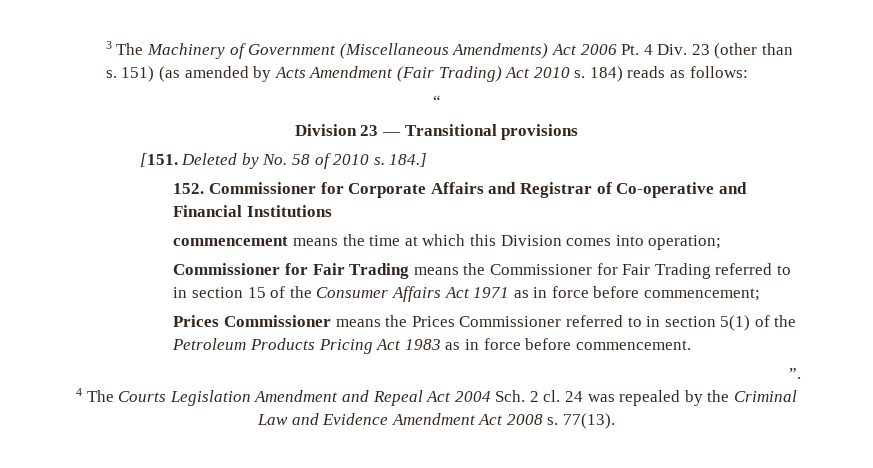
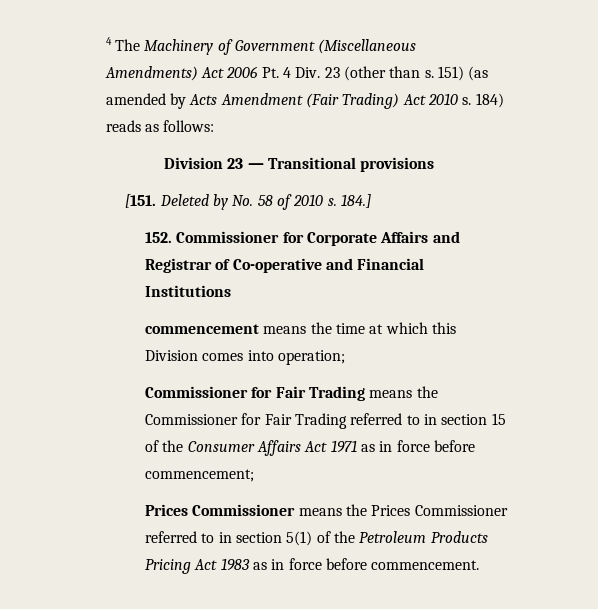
[105,41,112,49] 3 -> [105,37,112,45] 4
[432,95,441,107] // “ -> (215, 126) none
[789,368,801,379] [75,388,798,406] [256,413,616,429] // ”. // 4 The Courts Legislation Amendment and Repeal Act 2004 Sch. 2 cl. 24 was repealed by the Criminal Law and Evidence Amendment Act 2008 s. 77(13). -> (480, 565) none

